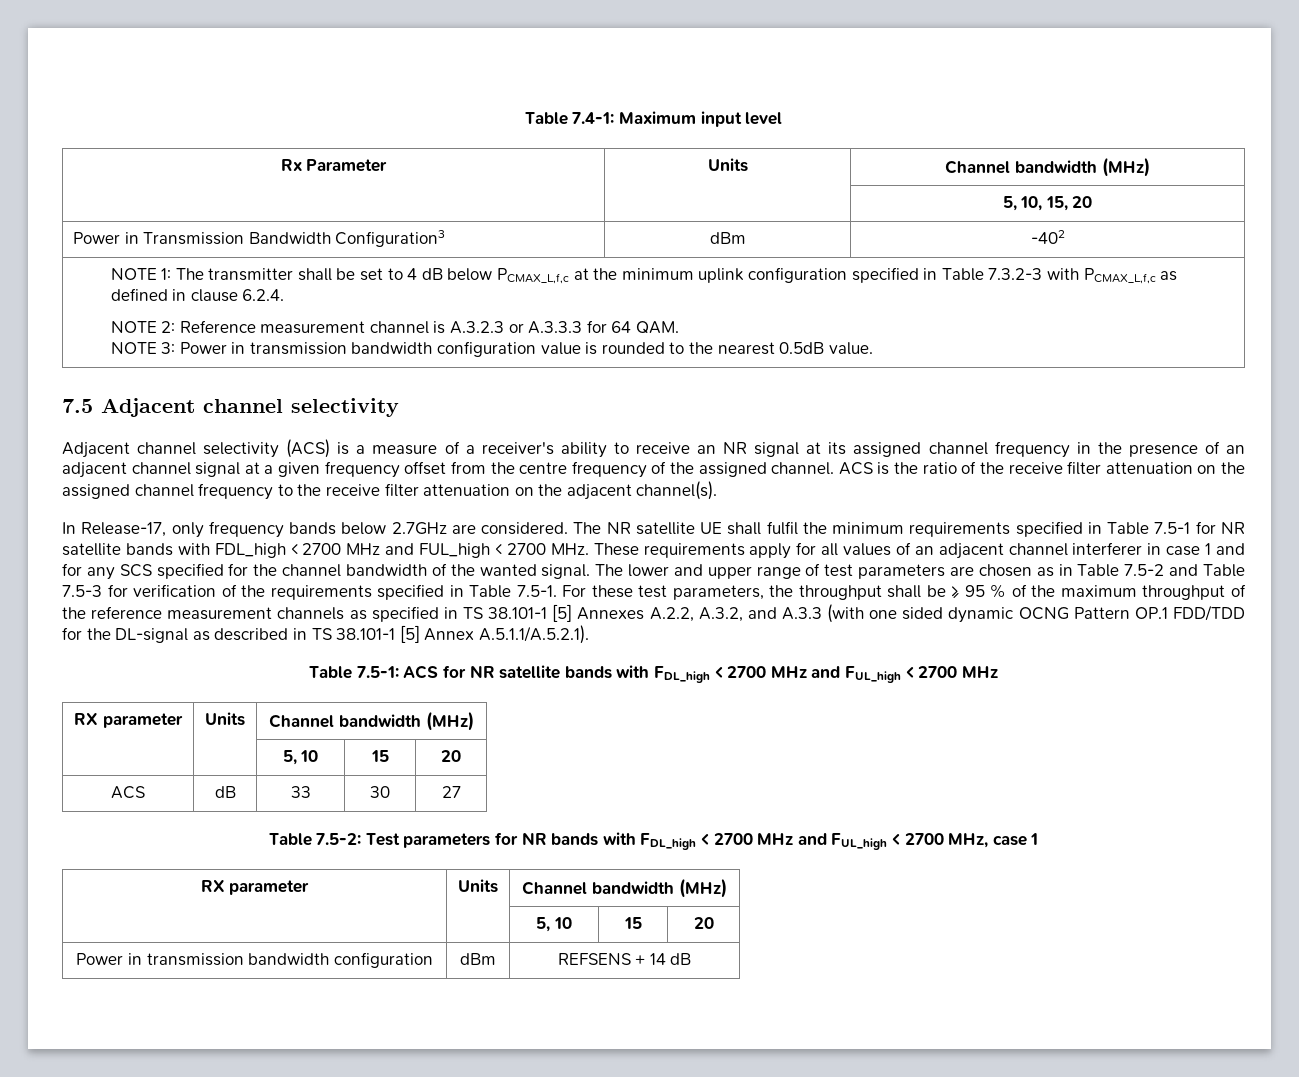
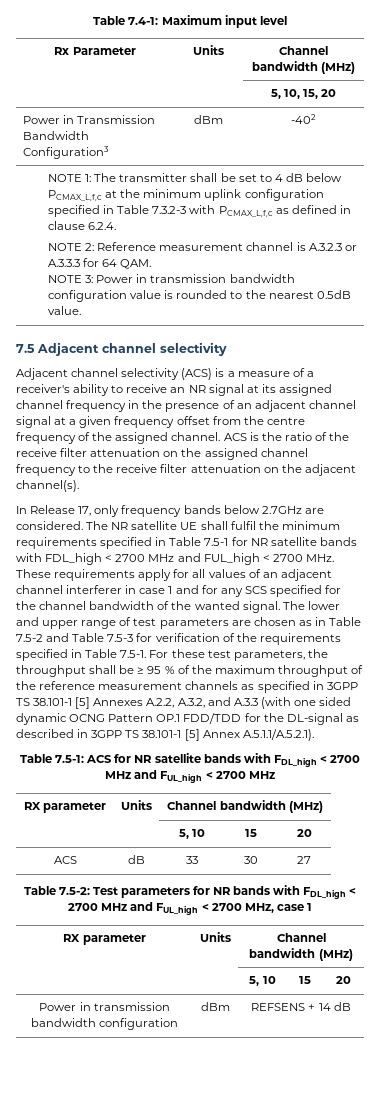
[81,522,167,537] Release-17, -> [30,505,92,516] Release 17,
(458, 613) none -> [326,682,358,690] 3GPP
(307, 634) none -> [91,730,123,738] 3GPP

